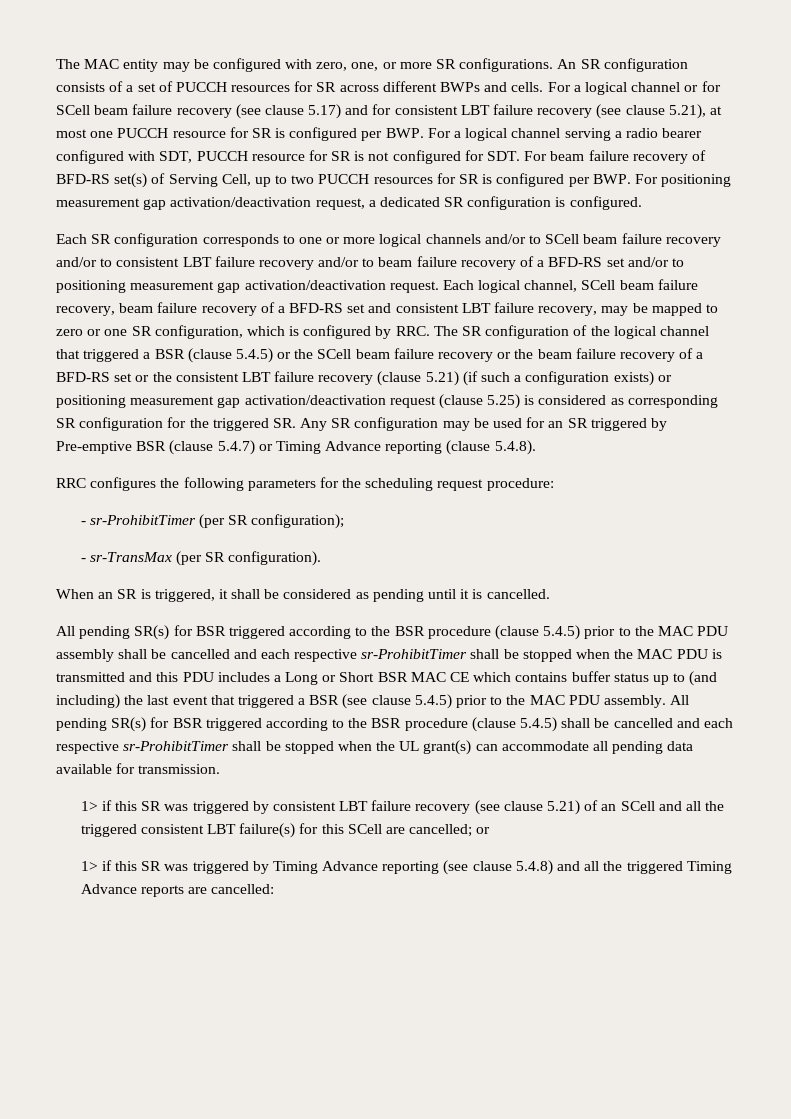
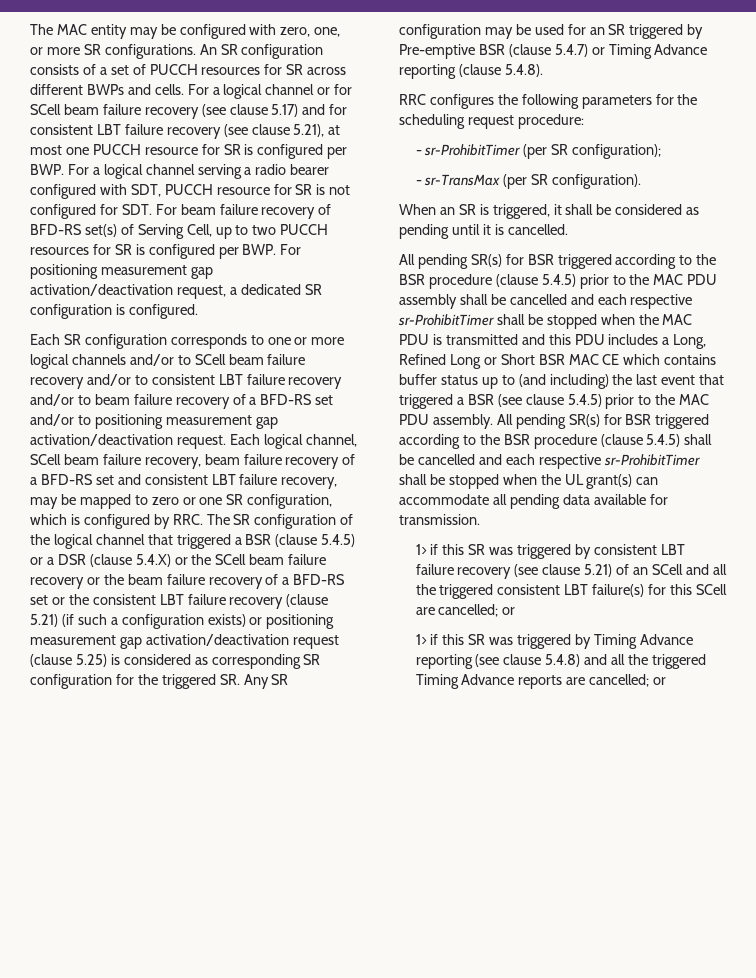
(292, 355) none -> [46,554,188,567] a DSR (clause 5.4.X) or
(281, 678) none -> [673,334,707,349] [399,354,446,365] Long, Refined
[211,884,275,894] cancelled: -> [589,674,667,687] cancelled; or

